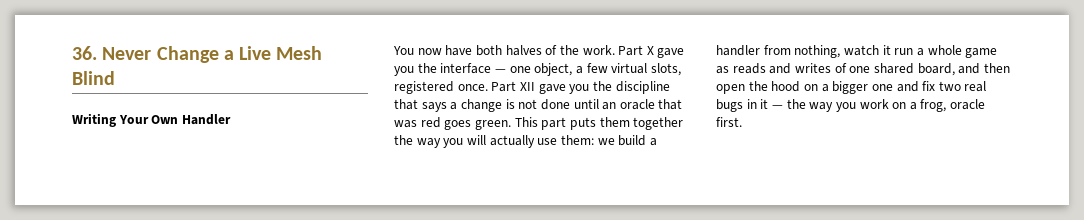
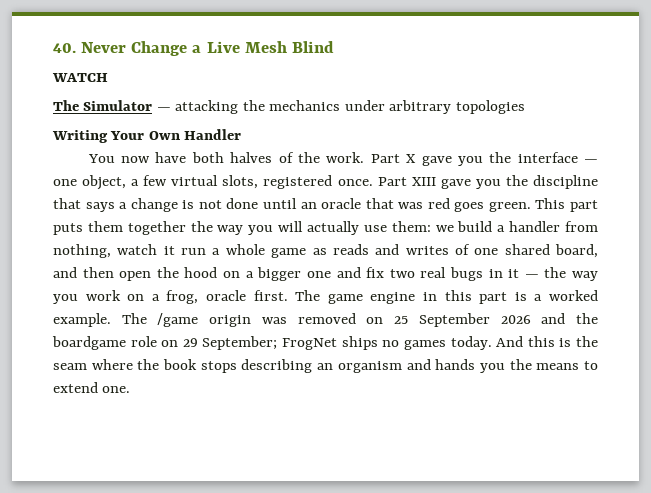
[72,46,97,60] 36. -> [53,43,76,53] 40.
(115, 78) none -> [52,73,108,82] [53,100,525,114] // WATCH // The Simulator — attacking the mechanics under arbitrary topologies
[519,82,535,91] XII -> [411,177,436,186] XIII
(742, 122) none -> [295,290,599,304] [53,313,599,327] [52,336,599,350] [53,359,598,373] [53,382,131,393] The game engine in this part is a worked example. The /game origin was removed on 25 September 2026 and the boardgame role on 29 September; FrogNet ships no games today. And this is the seam where the book stops describing an organism and hands you the means to extend one.

